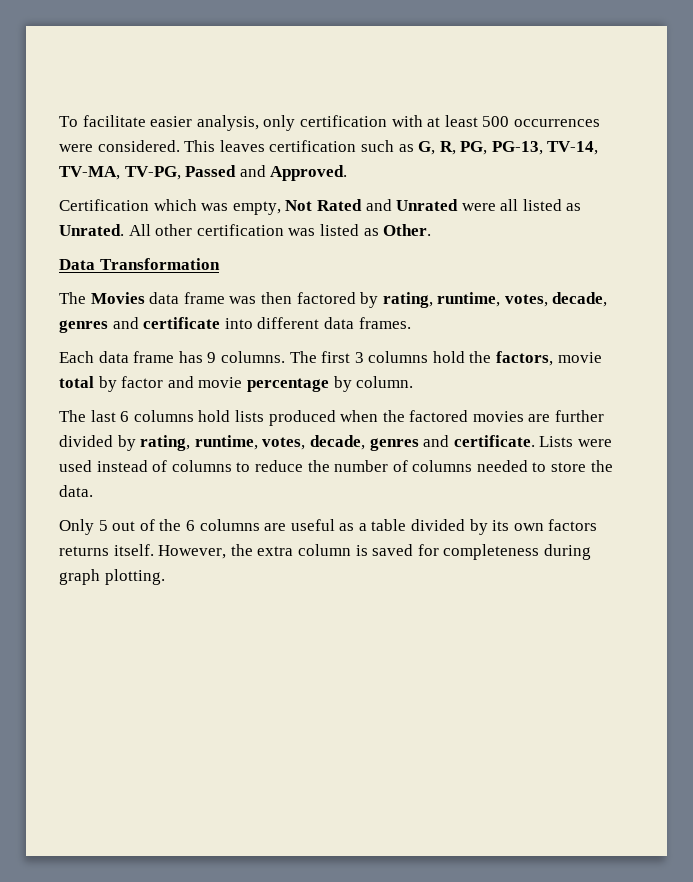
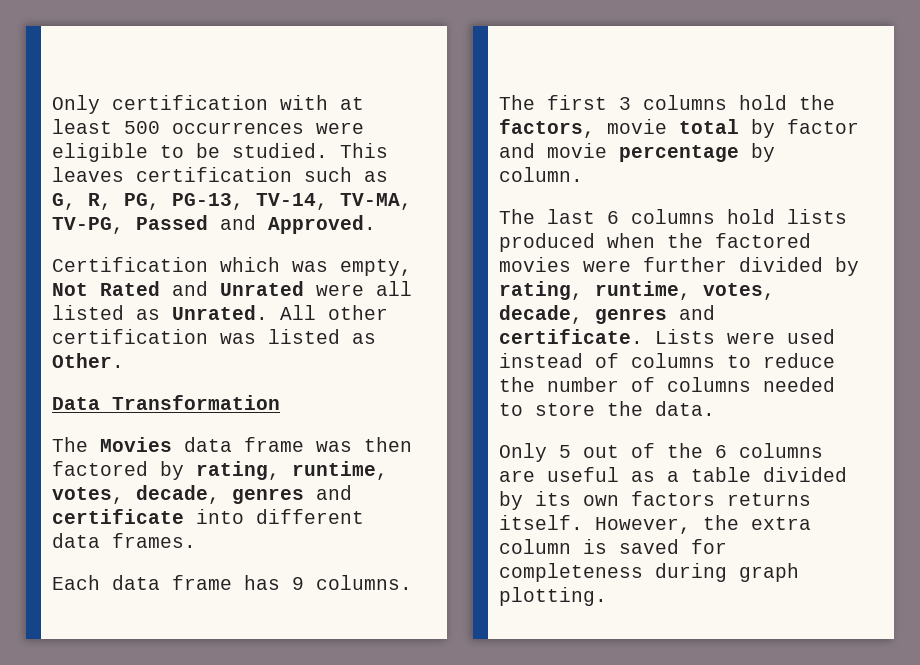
[59,115,296,131] To facilitate easier analysis, only -> [52,95,100,114] Only
[97,140,180,152] considered. -> [52,143,328,162] eligible to be studied.
[528,414,551,422] are -> [583,260,631,272] were

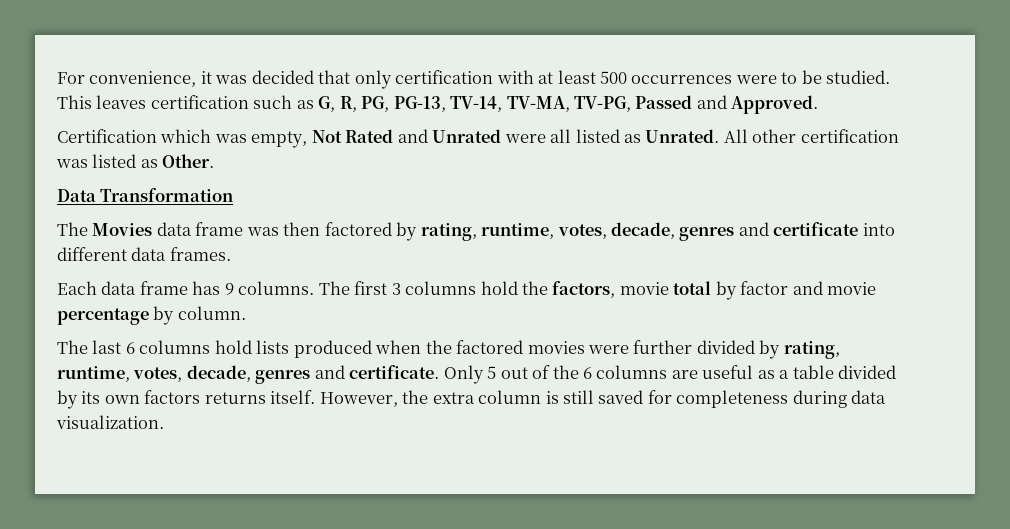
[52,95,100,114] Only -> [57,70,392,89] For convenience, it was decided that only
[52,143,148,162] eligible -> (777, 79) none
[655,329,835,344] [499,353,835,368] [499,377,835,392] [499,401,715,416] Lists were used instead of columns to reduce the number of columns needed to store the data. // -> (440, 372) none
(607, 546) none -> [563,390,595,404] still
[739,563,799,582] [499,587,607,606] graph plotting. -> [851,390,887,404] [56,415,164,429] data visualization.

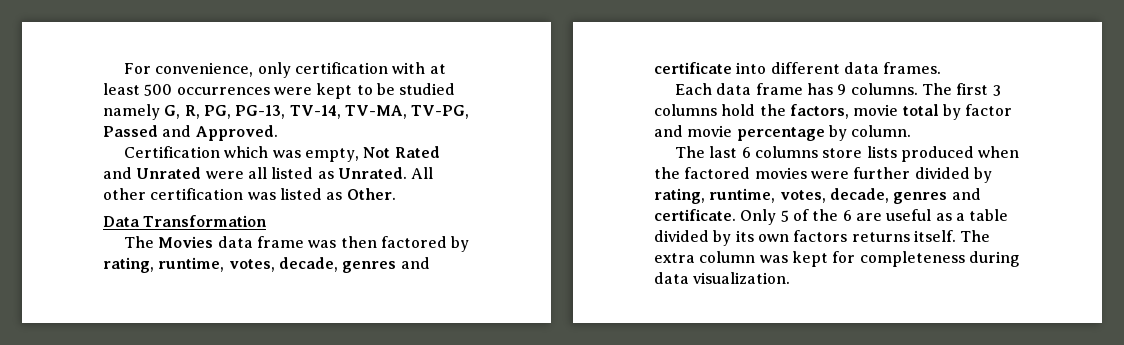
[200,70,351,84] it was decided that -> (254, 69) none
(777, 79) none -> [316,83,353,99] kept
[826,70,891,84] [57,95,314,109] studied. This leaves certification such as -> [399,83,456,95] [103,104,160,120] studied namely
[214,340,252,354] hold -> [822,148,863,158] store
[500,367,528,379] out -> (789, 216) none
[596,365,668,379] columns -> (852, 215) none
[319,390,644,407] However, the extra column is still saved -> [960,230,991,242] [654,251,828,267] The extra column was kept

